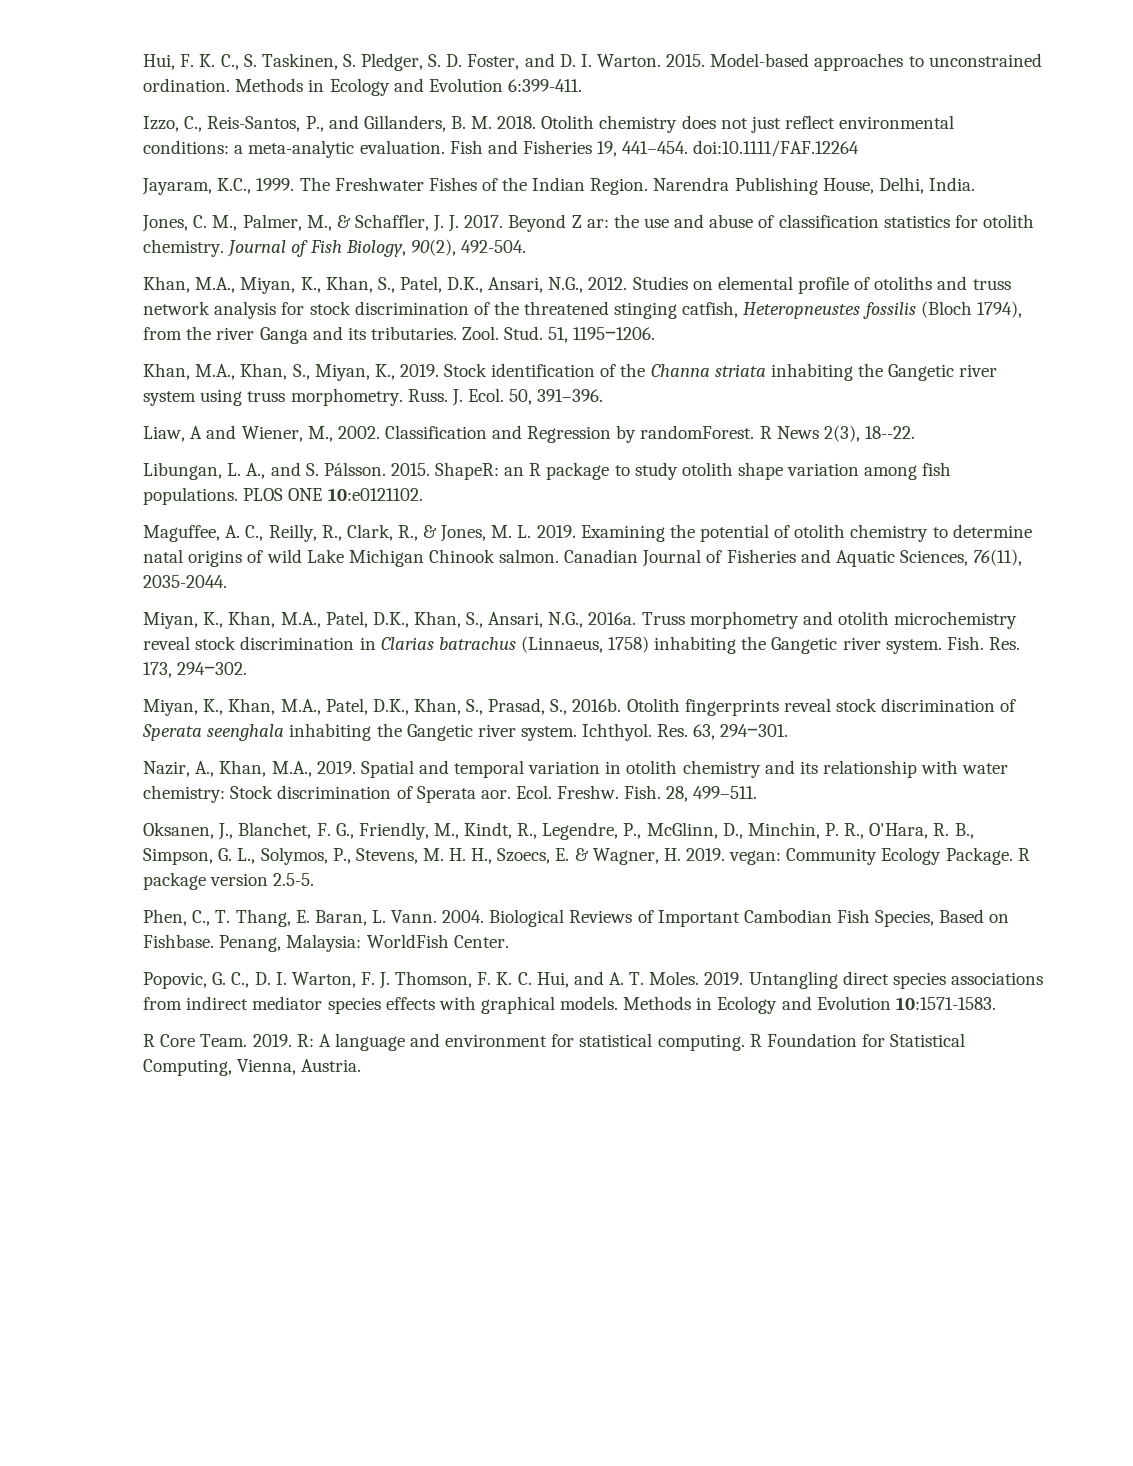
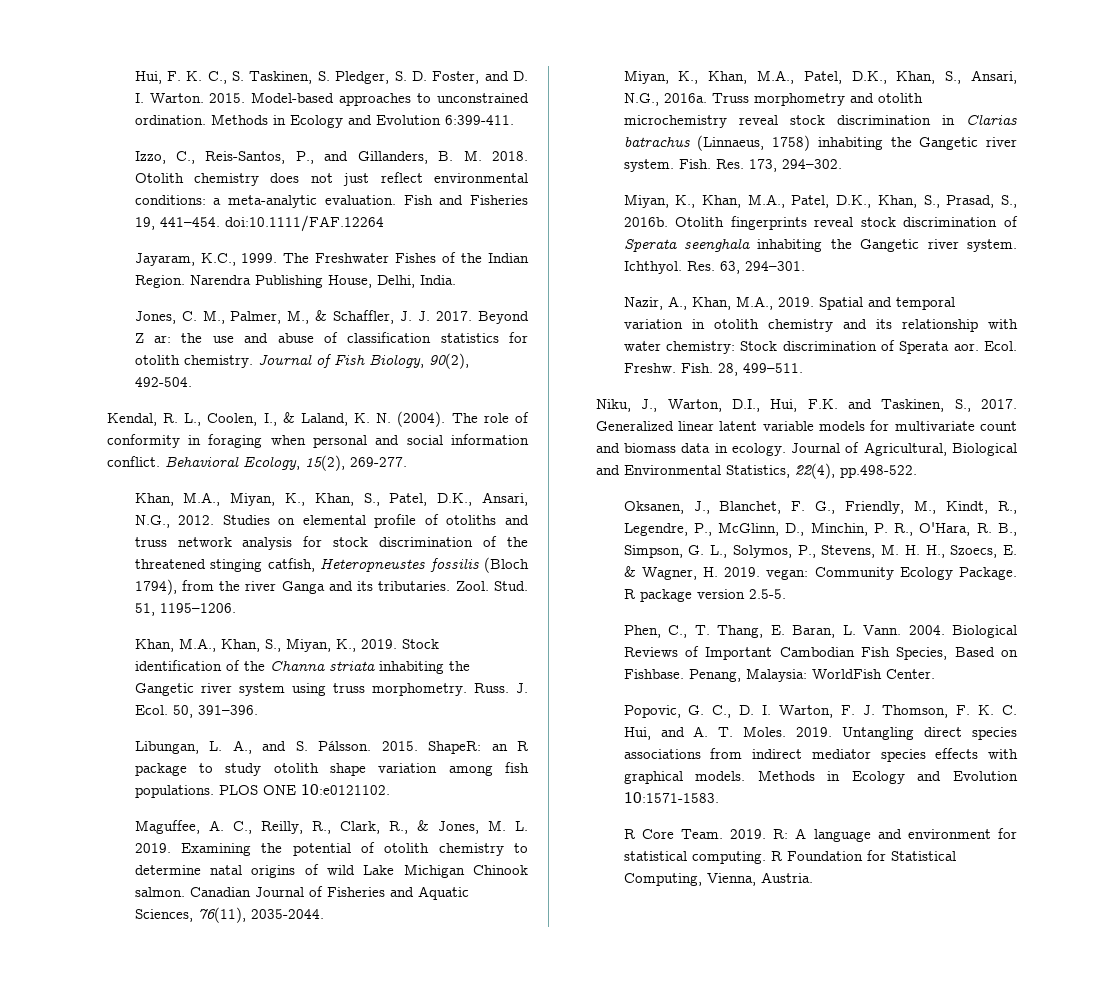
(526, 246) none -> [106,411,530,427] [106,434,529,448] [106,455,407,471] // Kendal, R. L., Coolen, I., & Laland, K. N. (2004). The role of conformity in foraging when personal and social information conflict. Behavioral Ecology, 15(2), 269-277.
[143,425,915,443] // Liaw, A and Wiener, M., 2002. Classification and Regression by randomForest. R News 2(3), 18--22. -> (258, 710) none
(758, 792) none -> [595,399,1017,412] [595,420,1017,431] [595,442,1017,456] [595,463,917,479] // Niku, J., Warton, D.I., Hui, F.K. and Taskinen, S., 2017. Generalized linear latent variable models for multivariate count and biomass data in ecology. Journal of Agricultural, Biological and Environmental Statistics, 22(4), pp.498-522.

